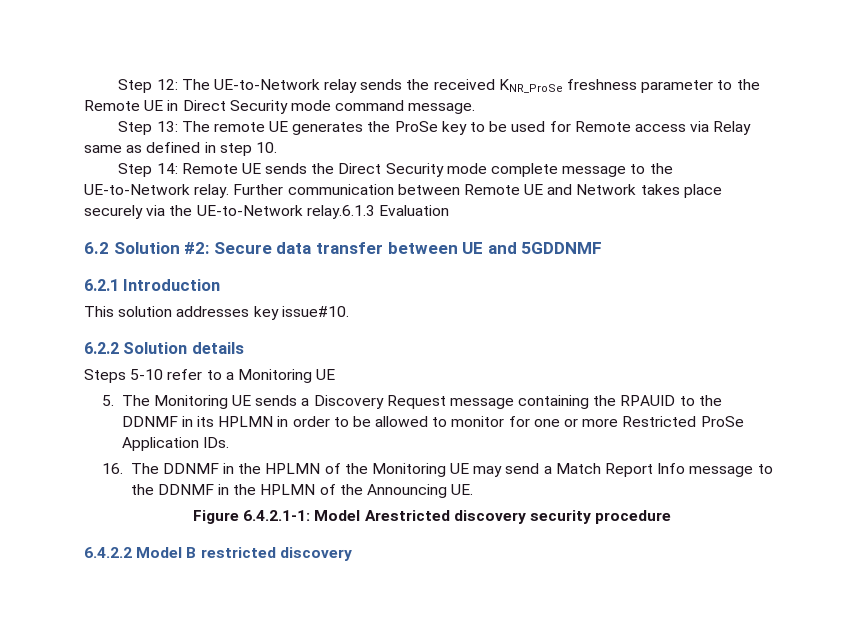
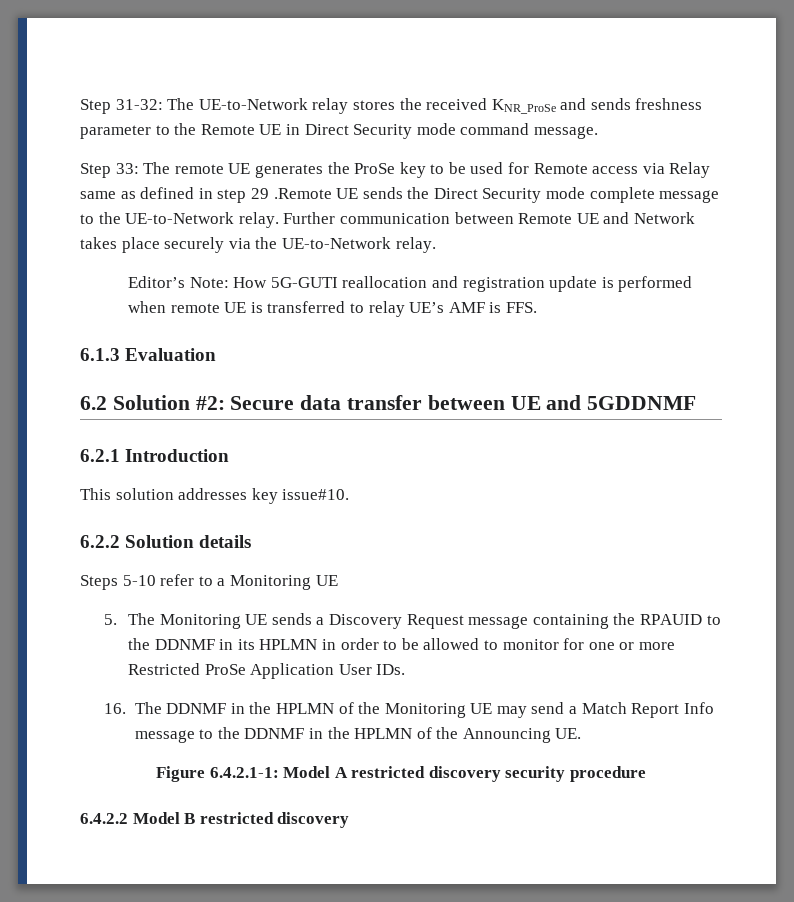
[118,79,178,93] Step 12: -> [80,99,163,114] Step 31-32:
[360,79,403,90] sends -> [352,100,395,110] stores
(563, 86) none -> [560,98,631,110] and sends
[156,121,178,132] 13: -> [115,163,139,174] 33:
[255,142,277,153] [118,163,238,177] 10. // Step 14: Remote -> [250,188,332,199] 29 .Remote
[306,205,375,219] relay.6.1.3 -> [395,237,436,253] [128,276,693,292] [128,301,537,317] [80,348,120,361] relay. // Editor’s Note: How 5G-GUTI reallocation and registration update is performed when remote UE is transferred to relay UE’s AMF is FFS. // 6.1.3
(199, 444) none -> [338,664,372,675] User
[364,510,450,521] Arestricted -> [334,766,426,778] A restricted

